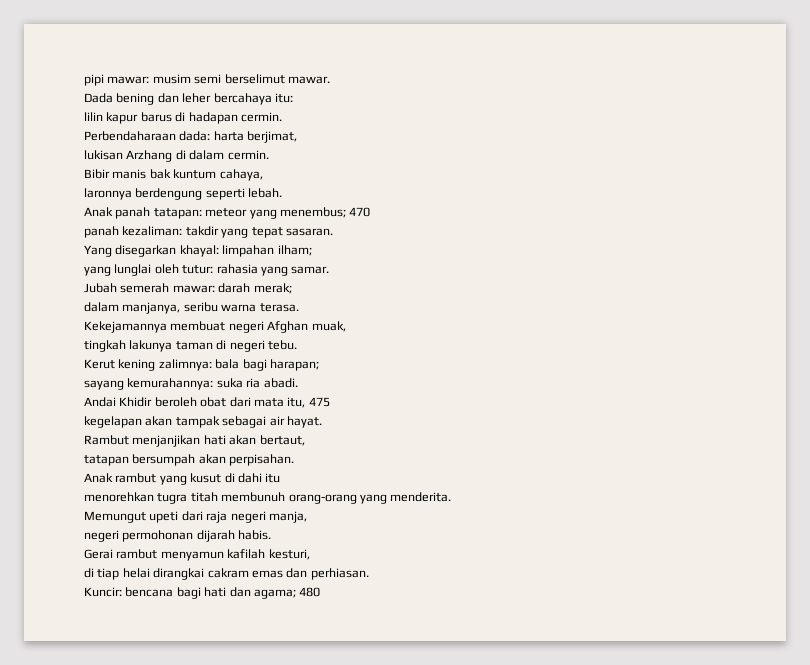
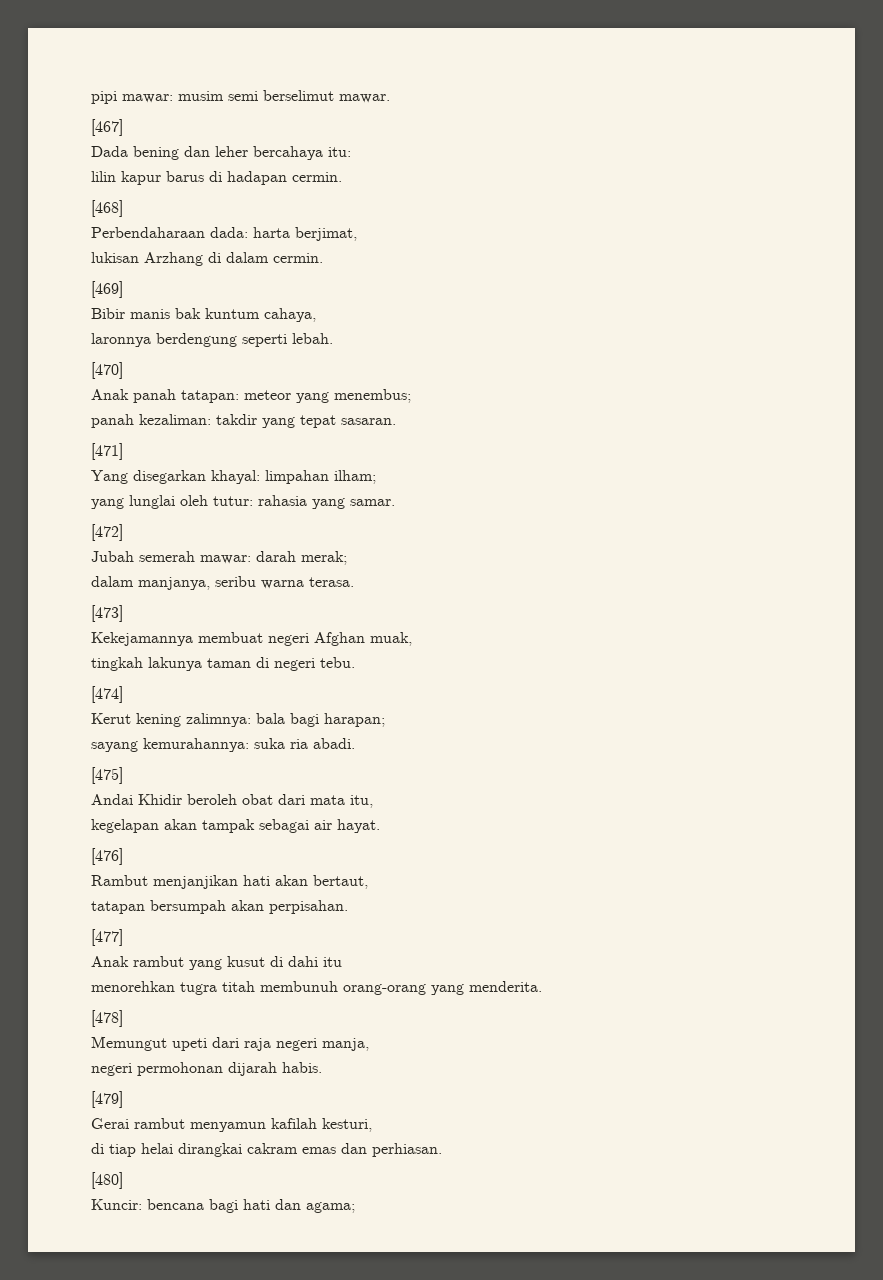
(330, 80) none -> [91,119,123,136] // [467]
(282, 117) none -> [91,200,123,217] // [468]
(269, 155) none -> [91,281,123,298] // [469]
(283, 193) none -> [91,362,123,379] // [470]
[349,207,371,217] 470 -> (411, 396) none
(333, 232) none -> [91,443,123,460] // [471]
(330, 270) none -> [91,524,123,541] // [472]
(299, 307) none -> [91,605,123,622] // [473]
(297, 345) none -> [91,686,123,703] // [474]
(298, 383) none -> [91,767,123,784] // [475]
[308,397,330,407] 475 -> (373, 801) none
(322, 422) none -> [91,848,123,865] // [476]
(295, 460) none -> [91,929,123,946] // [477]
(452, 497) none -> [91,1010,123,1027] // [478]
(272, 535) none -> [91,1091,123,1108] // [479]
(369, 574) none -> [91,1172,123,1189] // [480]
[299,587,321,597] 480 -> (355, 1207) none

